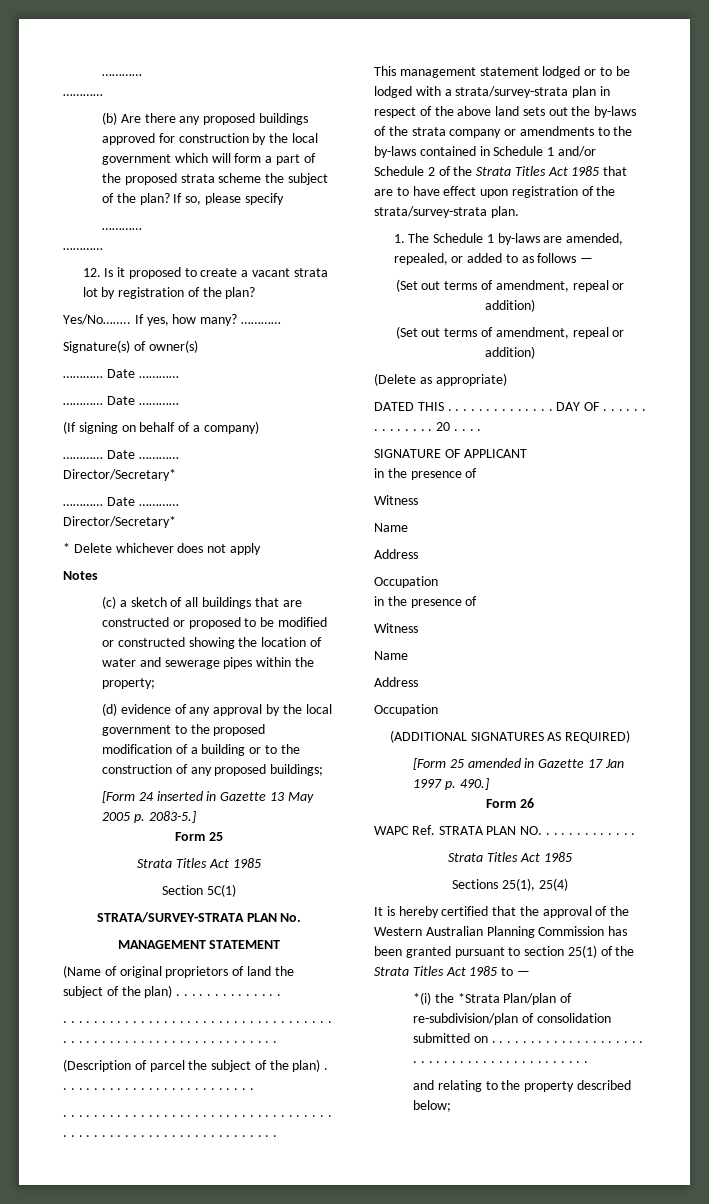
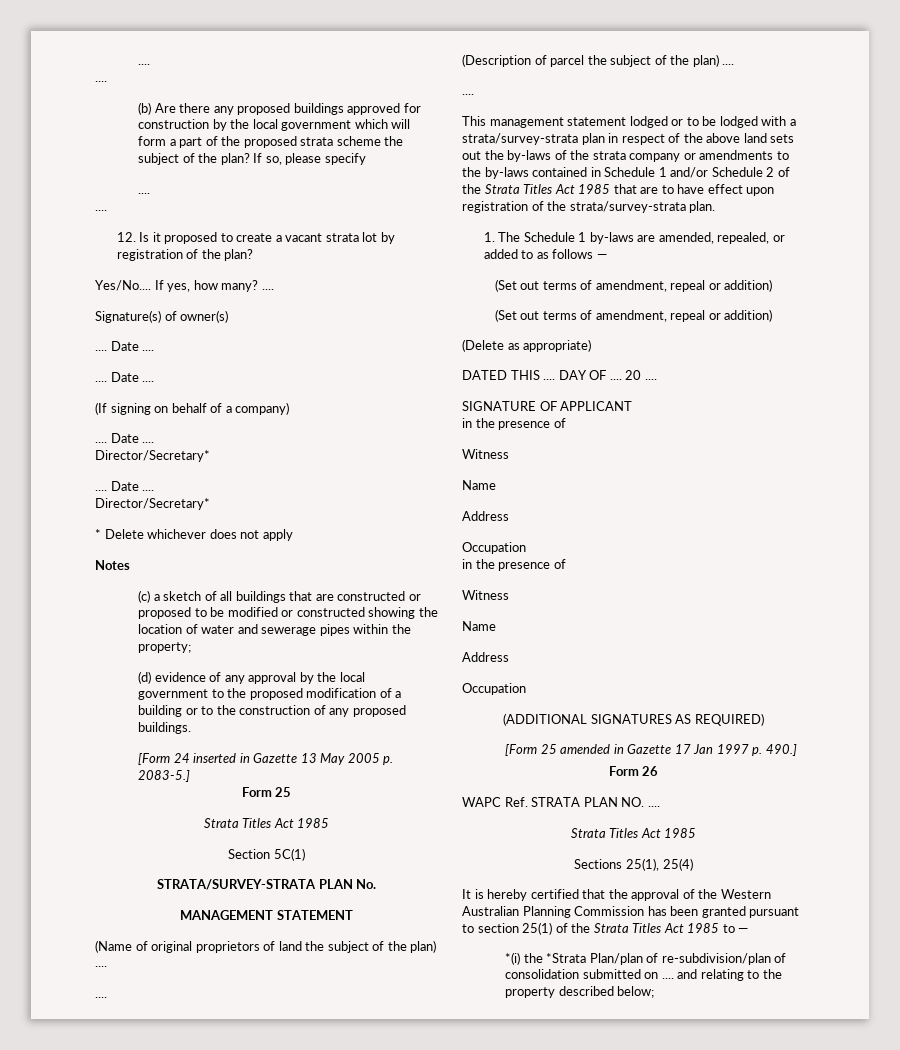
[102,74,143,76] [63,94,103,96] ………… // ………… -> [138,64,151,65] [95,81,107,82] .... // ....
[102,228,143,230] [63,248,103,250] ………… // ………… -> [138,193,151,194] [95,210,107,211] .... // ....
[63,314,131,325] Yes/No…….. -> [95,280,151,291] Yes/No....
[240,322,281,324] ………… -> [261,289,274,290] ....
[63,369,179,378] [63,396,179,405] ………… Date ………… // ………… Date ………… -> [95,341,155,351] [95,372,155,382] .... Date .... // .... Date ....
[63,450,179,459] [63,469,176,481] [63,497,179,506] ………… Date ………… // Director/Secretary* // ………… Date ………… -> [95,433,155,443] [95,450,210,462] [95,481,155,491] .... Date .... // Director/Secretary* // .... Date ....
[270,764,324,776] buildings; -> [138,722,192,734] buildings.
[176,994,282,996] [63,1021,332,1023] [63,1041,278,1043] . . . . . . . . . . . . . . // . . . . . . . . . . . . . . . . . . . . . . . . . . . . . . . . . . . . . . . . . . . . . . . . . . . . . . . . . . . . . . . -> [95,966,107,967] [95,997,107,998] .... // ....
[324,1068,329,1070] [63,1088,254,1090] [63,1115,332,1117] [63,1135,278,1137] . . . . . . . . . . . . . . . . . . . . . . . . . . // . . . . . . . . . . . . . . . . . . . . . . . . . . . . . . . . . . . . . . . . . . . . . . . . . . . . . . . . . . . . . . . -> [722,64,735,65] [462,94,474,95] .... // ....
[447,402,646,411] [374,422,482,431] . . . . . . . . . . . . . . DAY OF . . . . . . . . . . . . . . 20 . . . . -> [543,370,657,380] .... DAY OF .... 20 ....
[545,833,636,835] . . . . . . . . . . . . -> [647,806,660,807] ....
[491,1041,644,1043] [413,1061,589,1063] . . . . . . . . . . . . . . . . . . . . . . . . . . . . . . . . . . . . . . . . . . . // -> [661,978,674,979] ....

